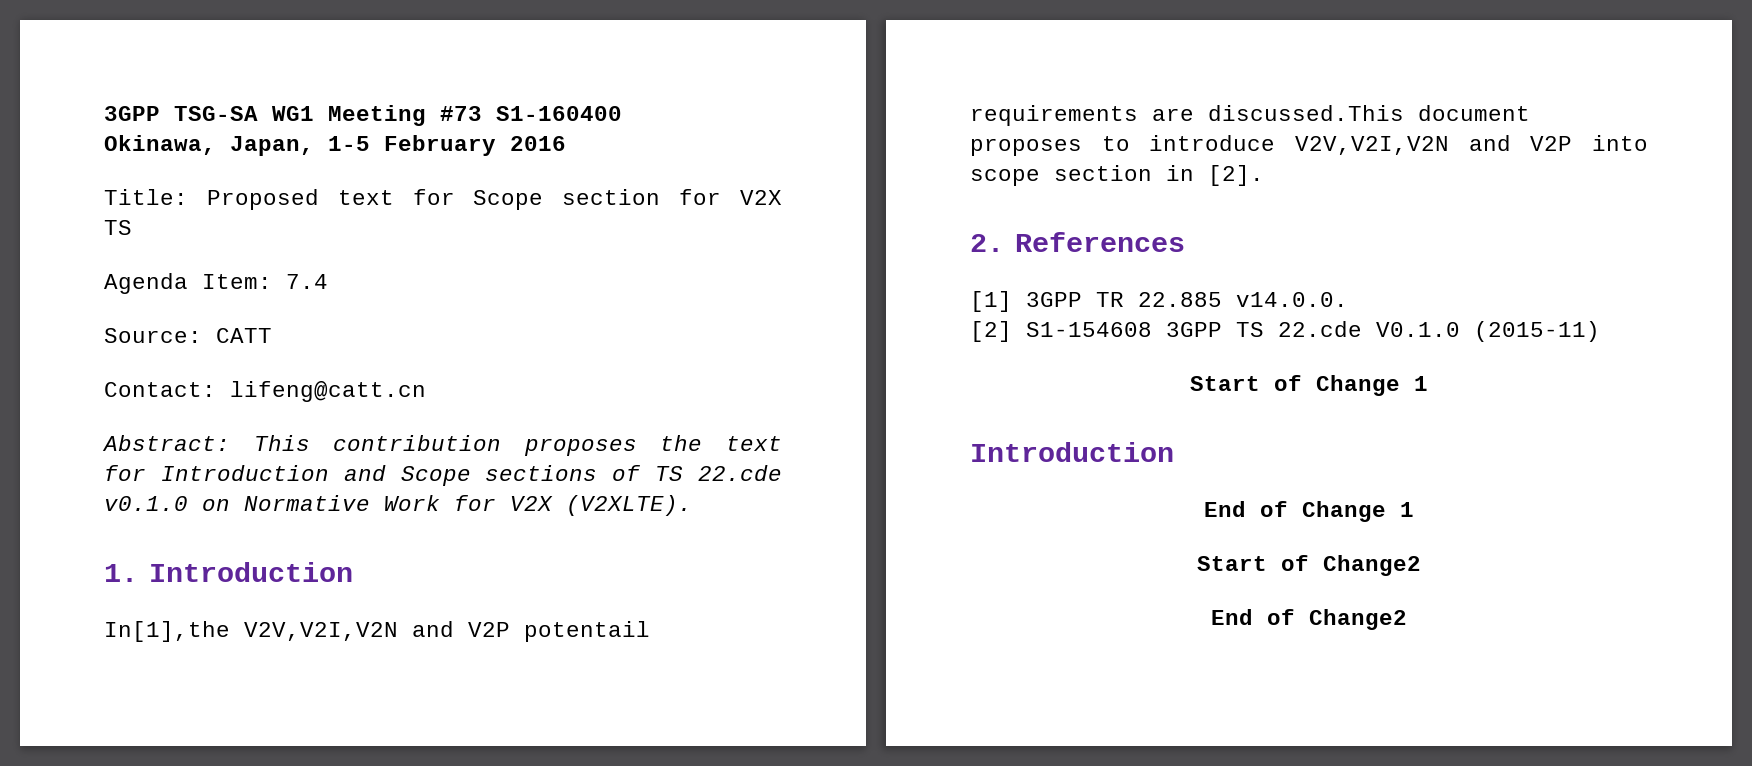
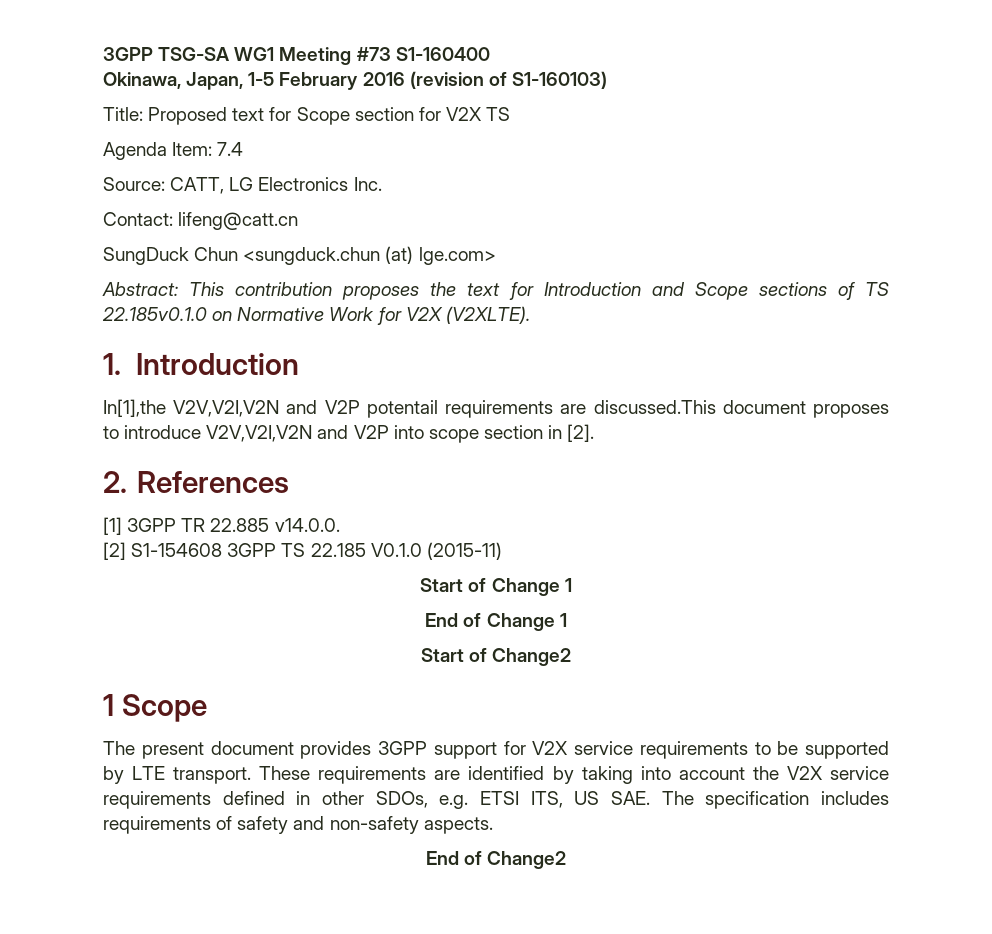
(566, 143) none -> [409,71,607,89] (revision of S1-160103)
[216,328,272,343] [104,381,426,402] CATT // Contact: lifeng@catt.cn -> [170,177,382,194] [103,212,299,230] [103,246,496,265] CATT, LG Electronics Inc. // Contact: lifeng@catt.cn // SungDuck Chun <sungduck.chun (at) lge.com>
[698,465,782,481] [104,496,188,511] 22.cde v0.1.0 -> [102,307,207,321] 22.185v0.1.0
[1278,321,1362,337] 22.cde -> [310,543,366,557] 22.185
[970,442,1174,462] // Introduction -> (572, 585) none
(1421, 565) none -> [103,694,207,722] [103,741,889,759] [103,766,890,784] [103,791,889,809] [103,816,493,834] // 1 Scope // The present document provides 3GPP support for V2X service requirements to be supported by LTE transport. These requirements are identified by taking into account the V2X service requirements defined in other SDOs, e.g. ETSI ITS, US SAE. The specification includes requirements of safety and non-safety aspects.

